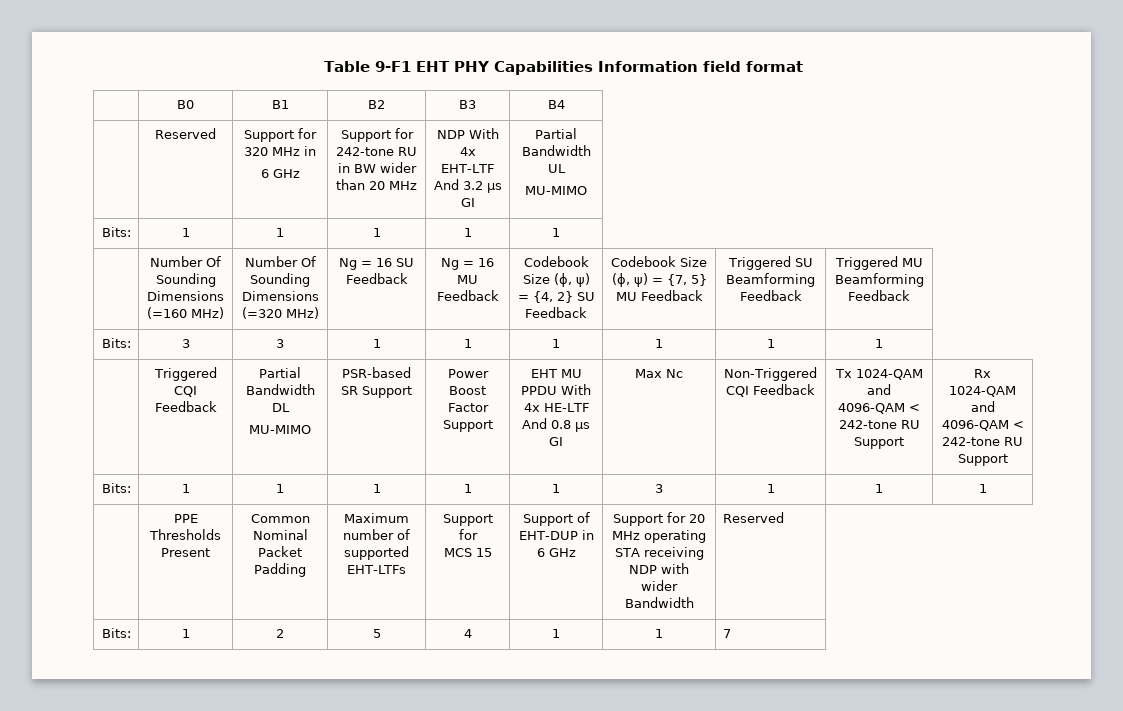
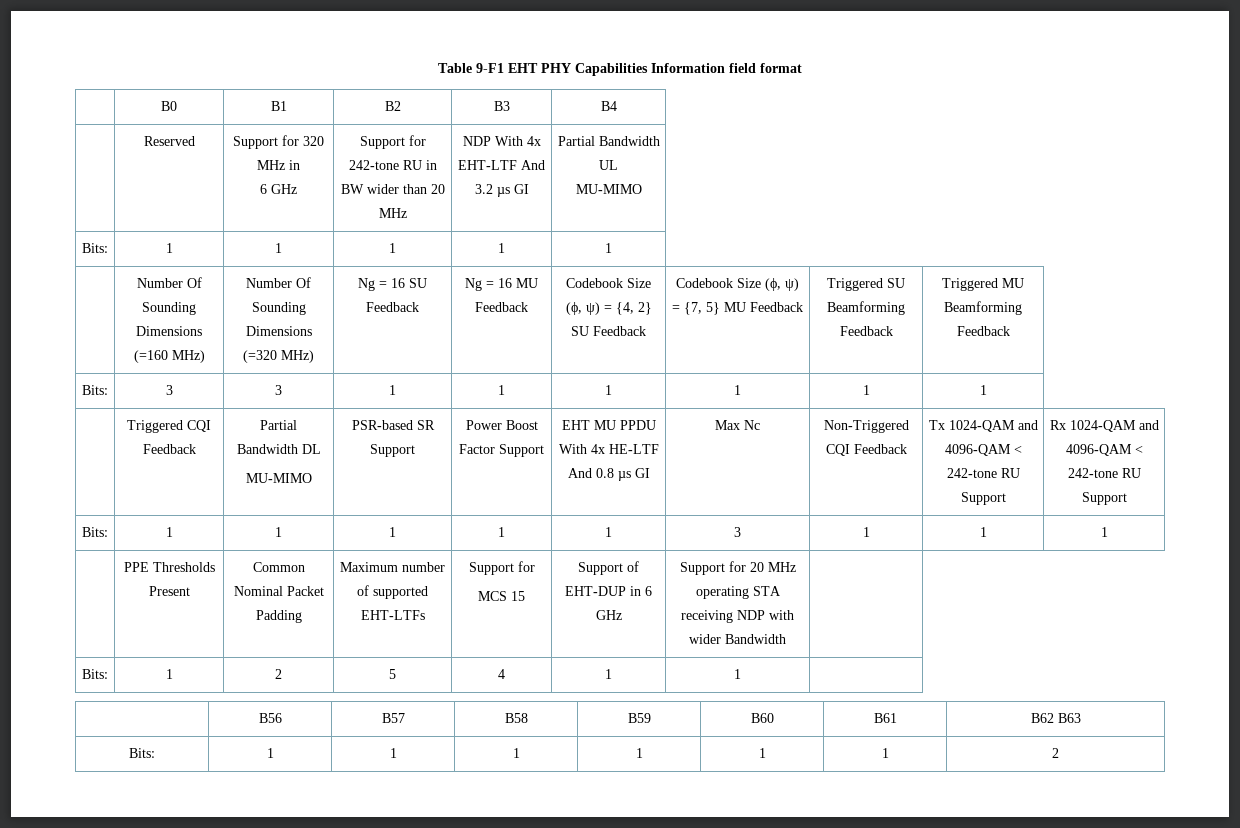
[722,512,784,523] Reserved -> (786, 639) none
[722,629,731,638] 7 -> [258,713,282,723] [381,713,405,723] [504,713,528,723] [627,713,651,723] [750,713,774,723] [873,713,897,723] [1030,713,1081,723] [129,748,155,758] [266,748,274,758] [389,748,397,758] [512,748,520,758] [635,748,643,758] [758,748,766,758] [881,748,889,758] [1052,748,1059,758] // | B56 | B57 | B58 | B59 | B60 | B61 | B62 B63 // Bits: | 1 | 1 | 1 | 1 | 1 | 1 | 2

